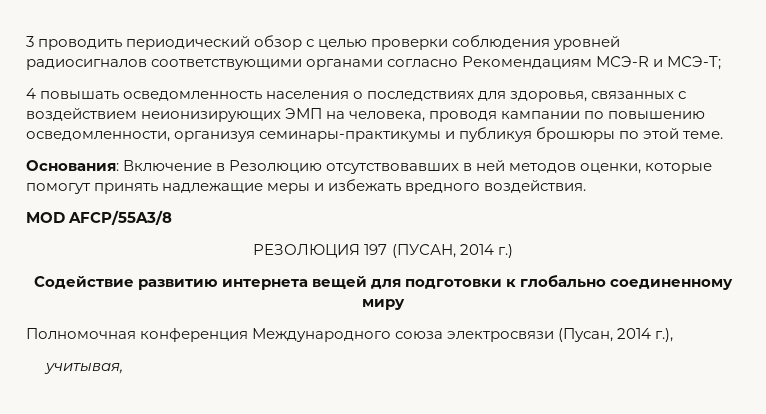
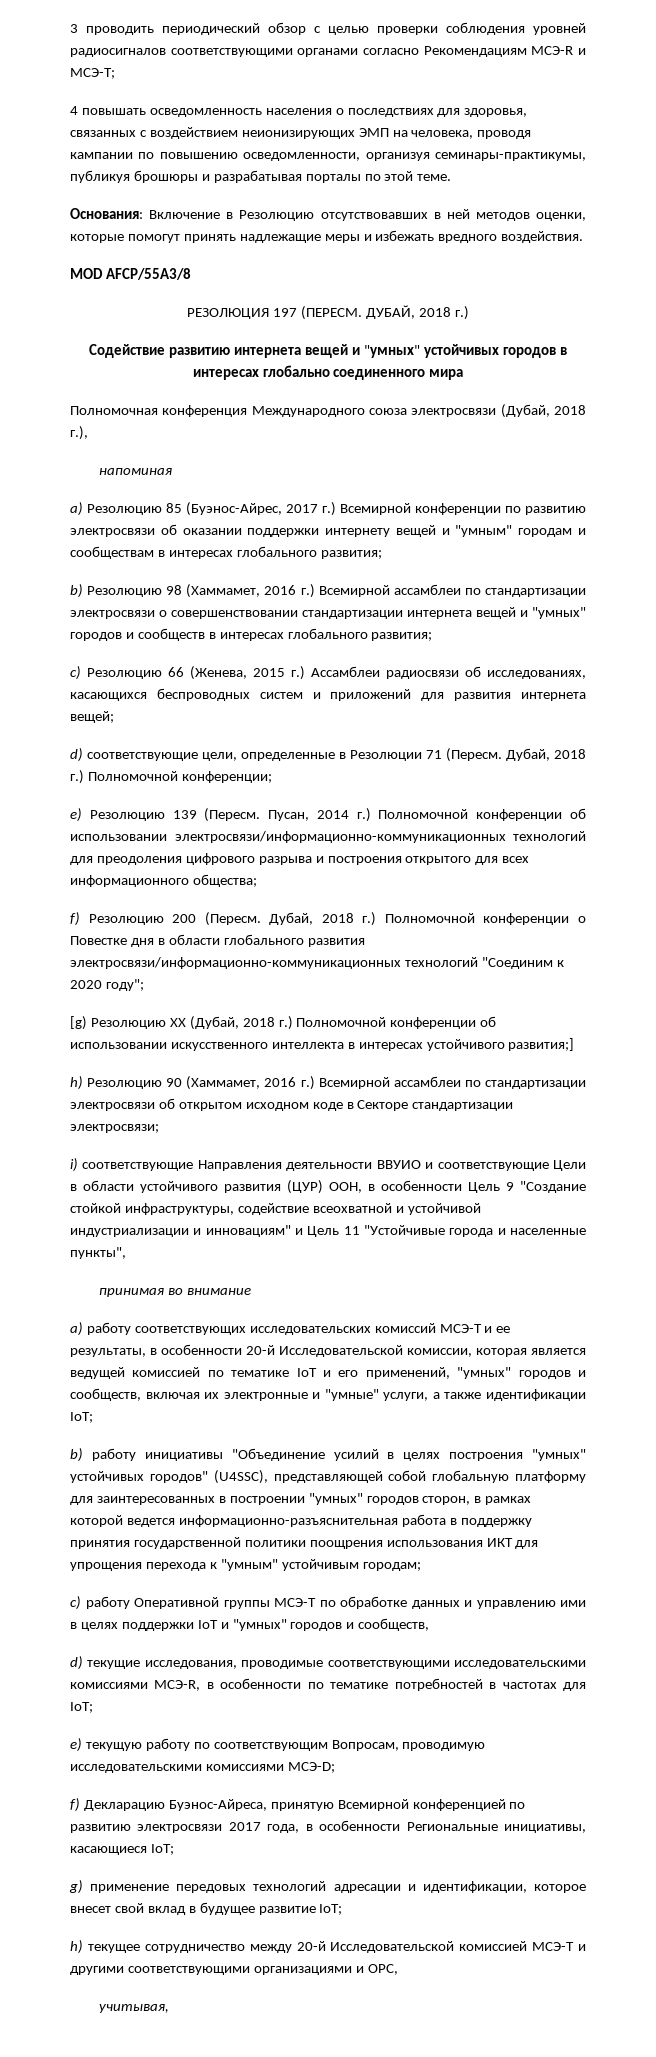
[259,127,616,142] семинары-практикумы и публикуя брошюры -> [435,152,586,161] [70,170,361,183] семинары-практикумы, публикуя брошюры и разрабатывая порталы
[391,244,494,258] (ПУСАН, 2014 -> [301,305,451,320] (ПЕРЕСМ. ДУБАЙ, 2018
[371,275,734,290] [362,299,405,310] для подготовки к глобально соединенному миру -> [352,344,567,358] [192,365,464,380] и "умных" устойчивых городов в интересах глобально соединенного мира
[558,328,652,342] (Пусан, 2014 -> [500,404,586,418] (Дубай, 2018
(674, 335) none -> [98,468,172,475] [70,502,586,516] [70,524,586,537] [70,546,382,559] [70,584,586,598] [70,607,586,619] [70,628,433,641] [70,666,586,680] [70,688,586,701] [70,711,114,723] [70,748,586,762] [70,770,272,784] [70,808,586,822] [70,831,586,843] [70,853,530,865] [70,874,257,887] [70,912,586,926] [70,934,365,947] [70,957,564,969] [70,979,144,991] [70,1016,497,1030] [70,1038,575,1051] [70,1076,586,1090] [70,1098,514,1111] [70,1124,159,1133] [70,1158,587,1172] [70,1180,586,1194] [70,1203,481,1215] [70,1225,586,1237] [70,1247,126,1259] [98,1288,251,1297] [70,1322,511,1336] [70,1344,586,1357] [70,1367,586,1379] [70,1388,586,1401] [70,1412,93,1423] [70,1448,586,1462] [70,1470,586,1484] [70,1493,532,1505] [70,1514,532,1527] [70,1537,539,1549] [70,1559,421,1571] [70,1596,586,1610] [70,1618,430,1631] [70,1656,586,1670] [70,1678,587,1691] [70,1702,93,1713] [70,1738,486,1752] [70,1762,335,1773] [70,1798,526,1812] [70,1820,586,1833] [70,1844,174,1855] [69,1880,586,1894] [70,1902,343,1915] [70,1940,586,1954] [70,1964,398,1975] // напоминая // a) Резолюцию 85 (Буэнос-Айрес, 2017 г.) Всемирной конференции по развитию электросвязи об оказании поддержки интернету вещей и "умным" городам и сообществам в интересах глобального развития; // b) Резолюцию 98 (Хаммамет, 2016 г.) Всемирной ассамблеи по стандартизации электросвязи о совершенствовании стандартизации интернета вещей и "умных" городов и сообществ в интересах глобального развития; // c) Резолюцию 66 (Женева, 2015 г.) Ассамблеи радиосвязи об исследованиях, касающихся беспроводных систем и приложений для развития интернета вещей; // d) соответствующие цели, определенные в Резолюции 71 (Пересм. Дубай, 2018 г.) Полномочной конференции; // e) Резолюцию 139 (Пересм. Пусан, 2014 г.) Полномочной конференции об использовании электросвязи/информационно-коммуникационных технологий для преодоления цифрового разрыва и построения открытого для всех информационного общества; // f) Резолюцию 200 (Пересм. Дубай, 2018 г.) Полномочной конференции о Повестке дня в области глобального развития электросвязи/информационно-коммуникационных технологий "Соединим к 2020 году"; // [g) Резолюцию XX (Дубай, 2018 г.) Полномочной конференции об использовании искусственного интеллекта в интересах устойчивого развития;] // h) Резолюцию 90 (Хаммамет, 2016 г.) Всемирной ассамблеи по стандартизации электросвязи об открытом исходном коде в Секторе стандартизации электросвязи; // i) соответствующие Направления деятельности ВВУИО и соответствующие Цели в области устойчивого развития (ЦУР) ООН, в особенности Цель 9 "Создание стойкой инфраструктуры, содействие всеохватной и устойчивой индустриализации и инновациям" и Цель 11 "Устойчивые города и населенные пункты", // принимая во внимание // a) работу соответствующих исследовательских комиссий МСЭ-T и ее результаты, в особенности 20-й Исследовательской комиссии, которая является ведущей комиссией по тематике IoT и его применений, "умных" городов и сообществ, включая их электронные и "умные" услуги, а также идентификации IoT; // b) работу инициативы "Объединение усилий в целях построения "умных" устойчивых городов" (U4SSC), представляющей собой глобальную платформу для заинтересованных в построении "умных" городов сторон, в рамках которой ведется информационно-разъяснительная работа в поддержку принятия государственной политики поощрения использования ИКТ для упрощения перехода к "умным" устойчивым городам; // c) работу Оперативной группы МСЭ-T по обработке данных и управлению ими в целях поддержки IoT и "умных" городов и сообществ, // d) текущие исследования, проводимые соответствующими исследовательскими комиссиями МСЭ-R, в особенности по тематике потребностей в частотах для IoT; // e) текущую работу по соответствующим Вопросам, проводимую исследовательскими комиссиями МСЭ-D; // f) Декларацию Буэнос-Айреса, принятую Всемирной конференцией по развитию электросвязи 2017 года, в особенности Региональные инициативы, касающиеся IoT; // g) применение передовых технологий адресации и идентификации, которое внесет свой вклад в будущее развитие IoT; // h) текущее сотрудничество между 20-й Исследовательской комиссией МСЭ-T и другими соответствующими организациями и ОРС,

